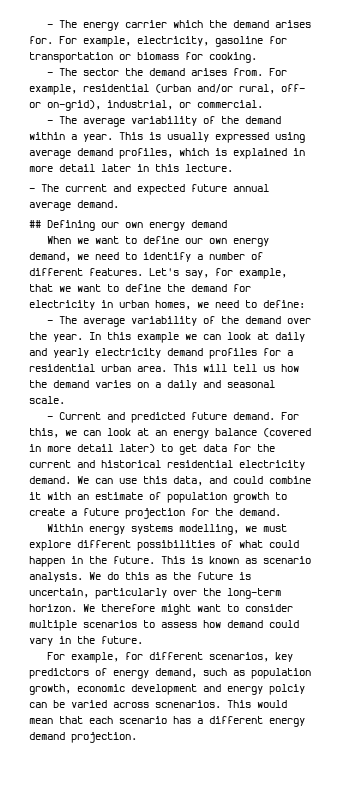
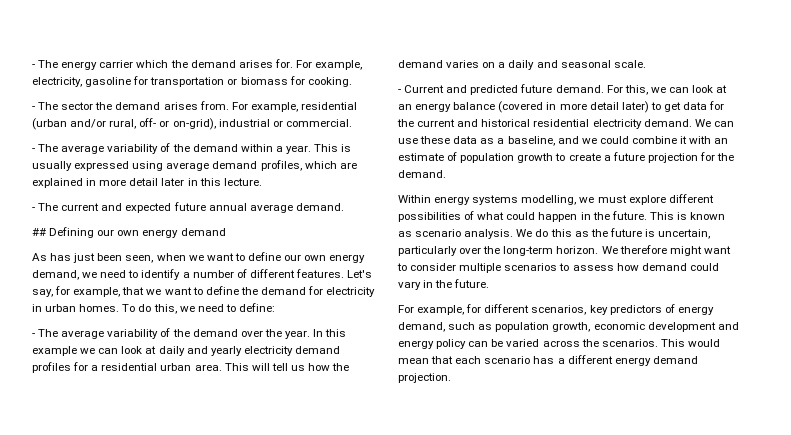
[107,100,173,110] industrial, -> [218,119,270,127] industrial
[215,148,227,156] is -> [339,162,357,169] are
[47,236,72,244] When -> [32,253,186,263] As has just been seen, when
[155,300,191,310] homes, -> [79,304,177,314] homes. To do this,
[143,476,227,486] this data, and -> [420,136,597,146] these data as a baseline, and we
[269,684,305,695] polciy -> [436,339,467,349] policy
[155,700,221,708] scnenarios. -> [581,339,658,347] the scenarios.

